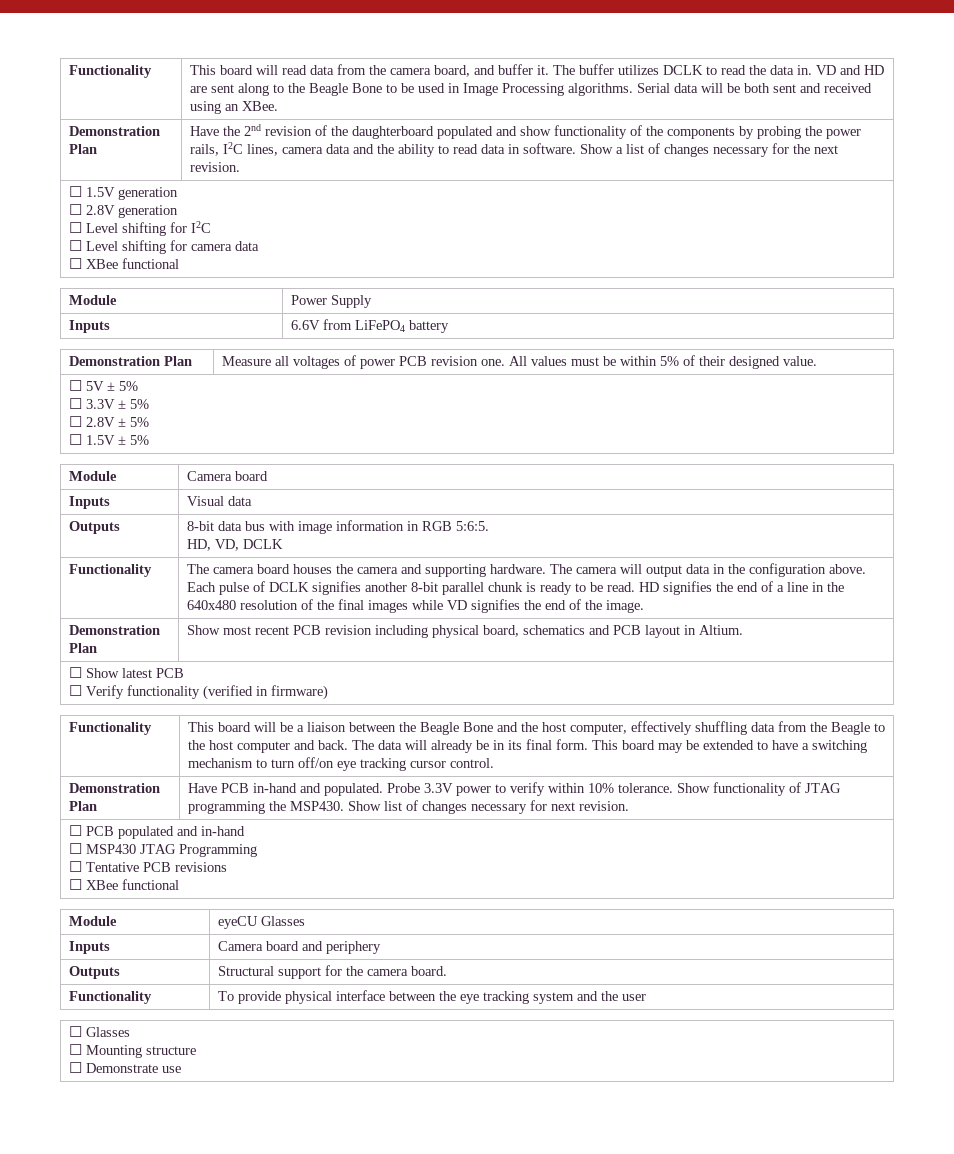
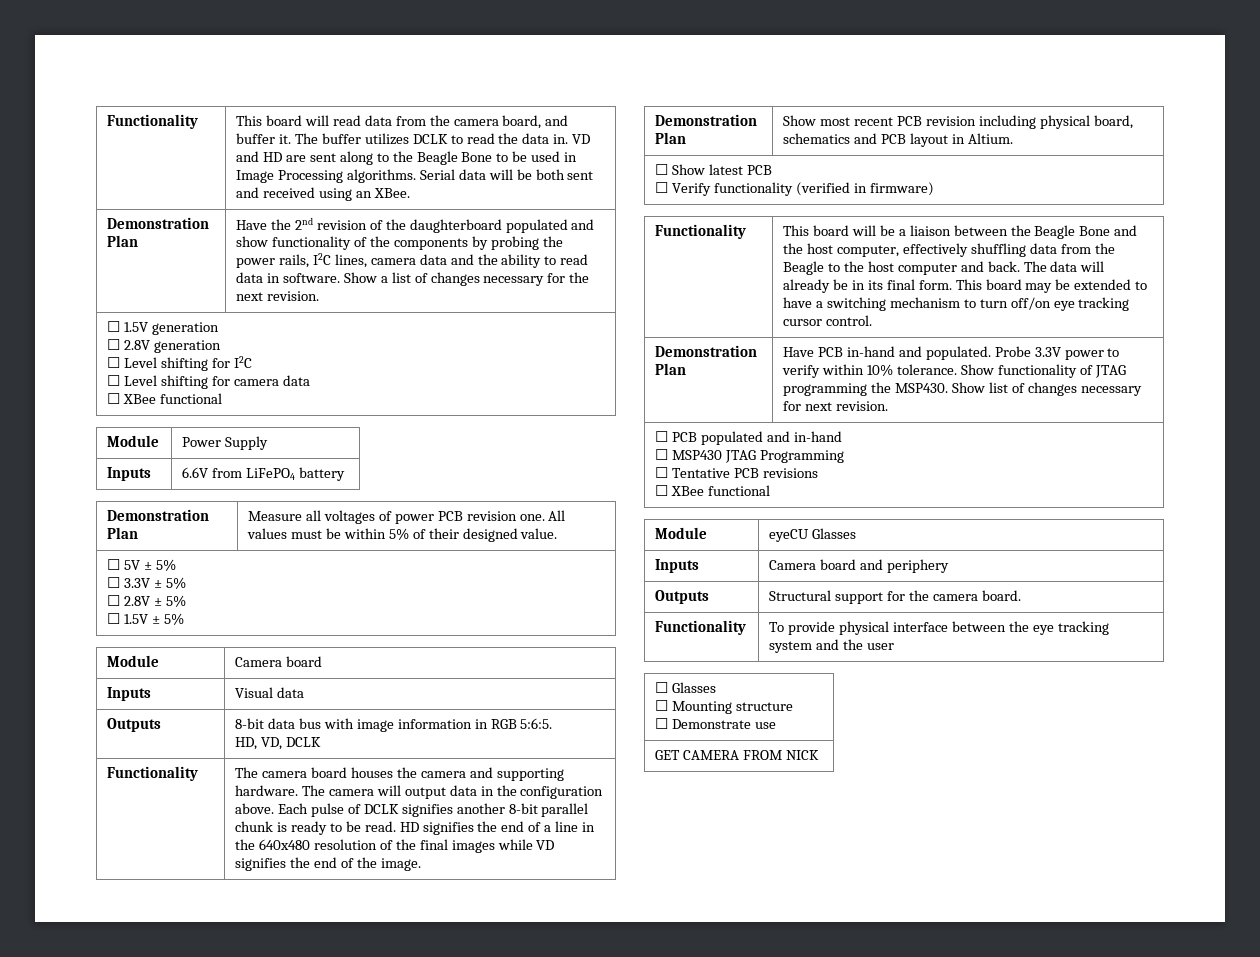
(181, 1069) none -> [655,750,819,760] // GET CAMERA FROM NICK

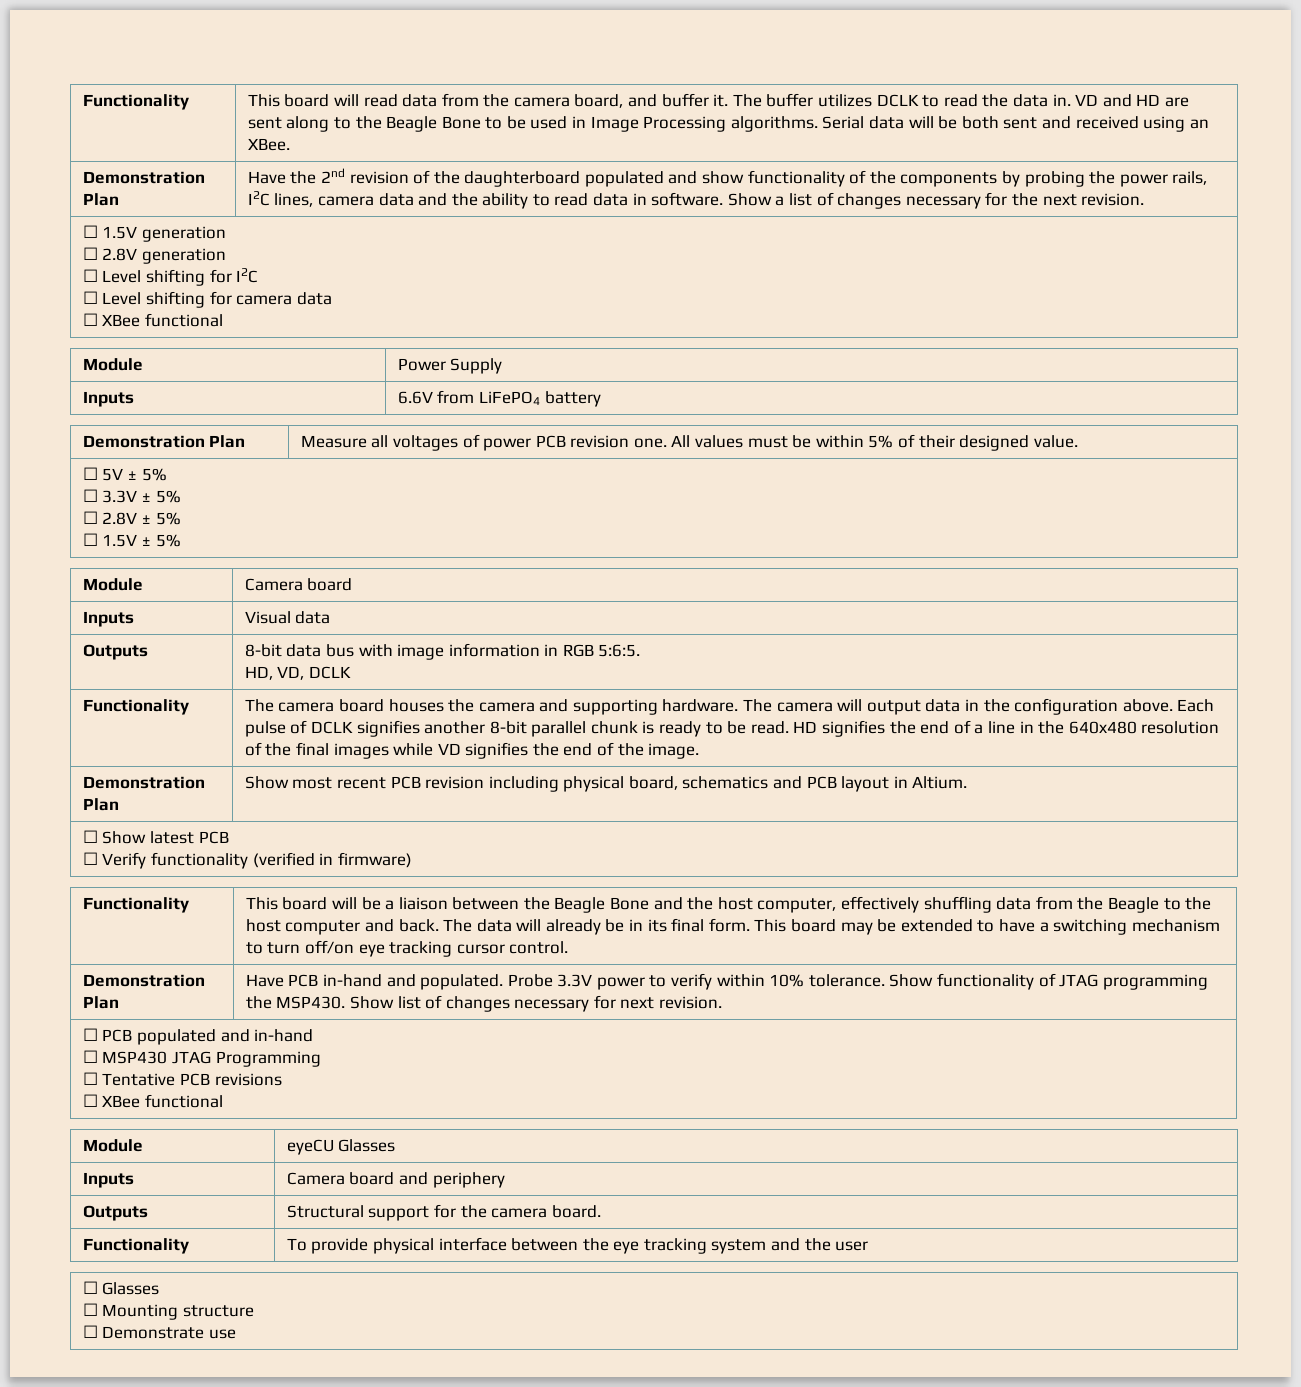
[655,750,819,760] // GET CAMERA FROM NICK -> (236, 1334) none

